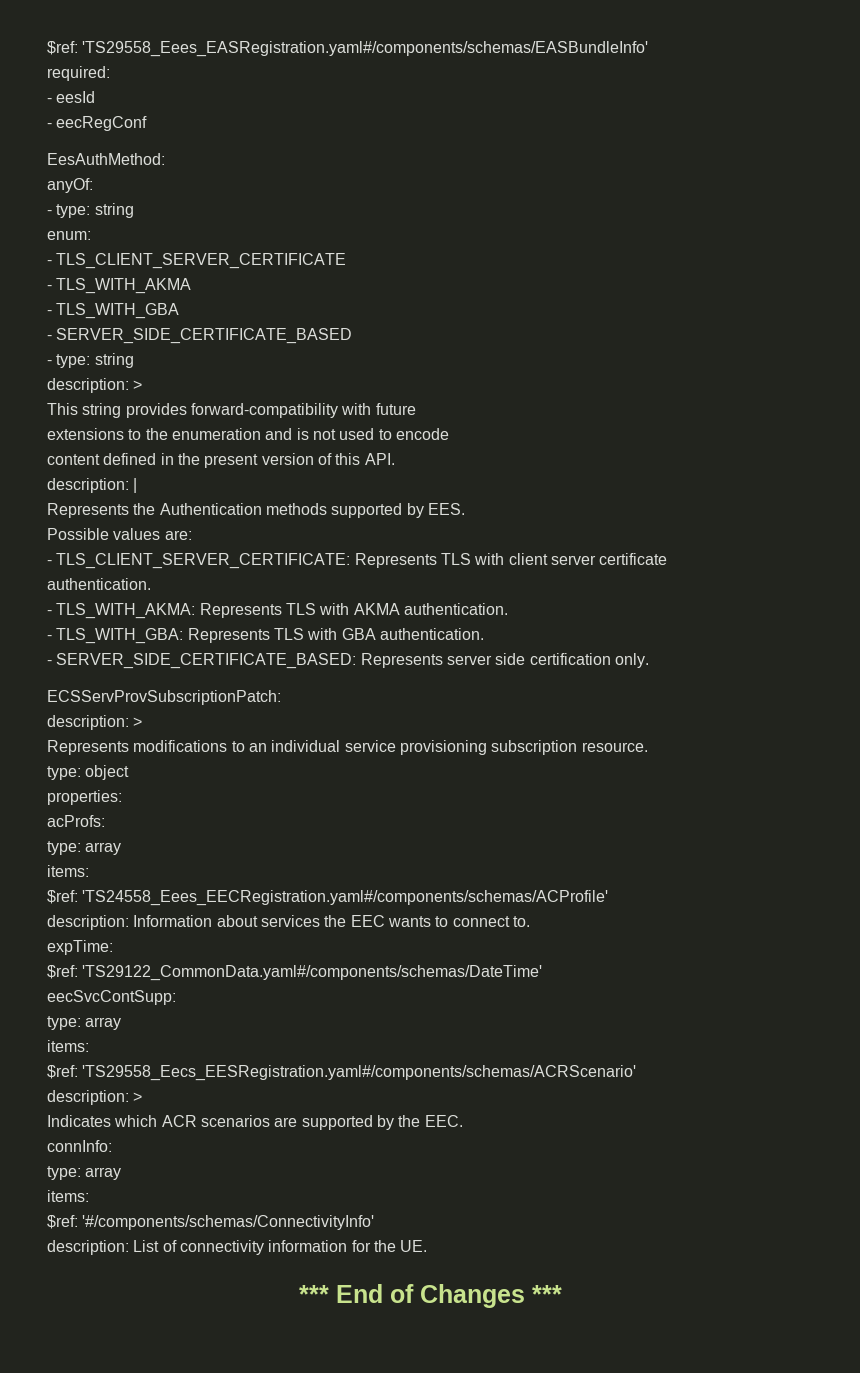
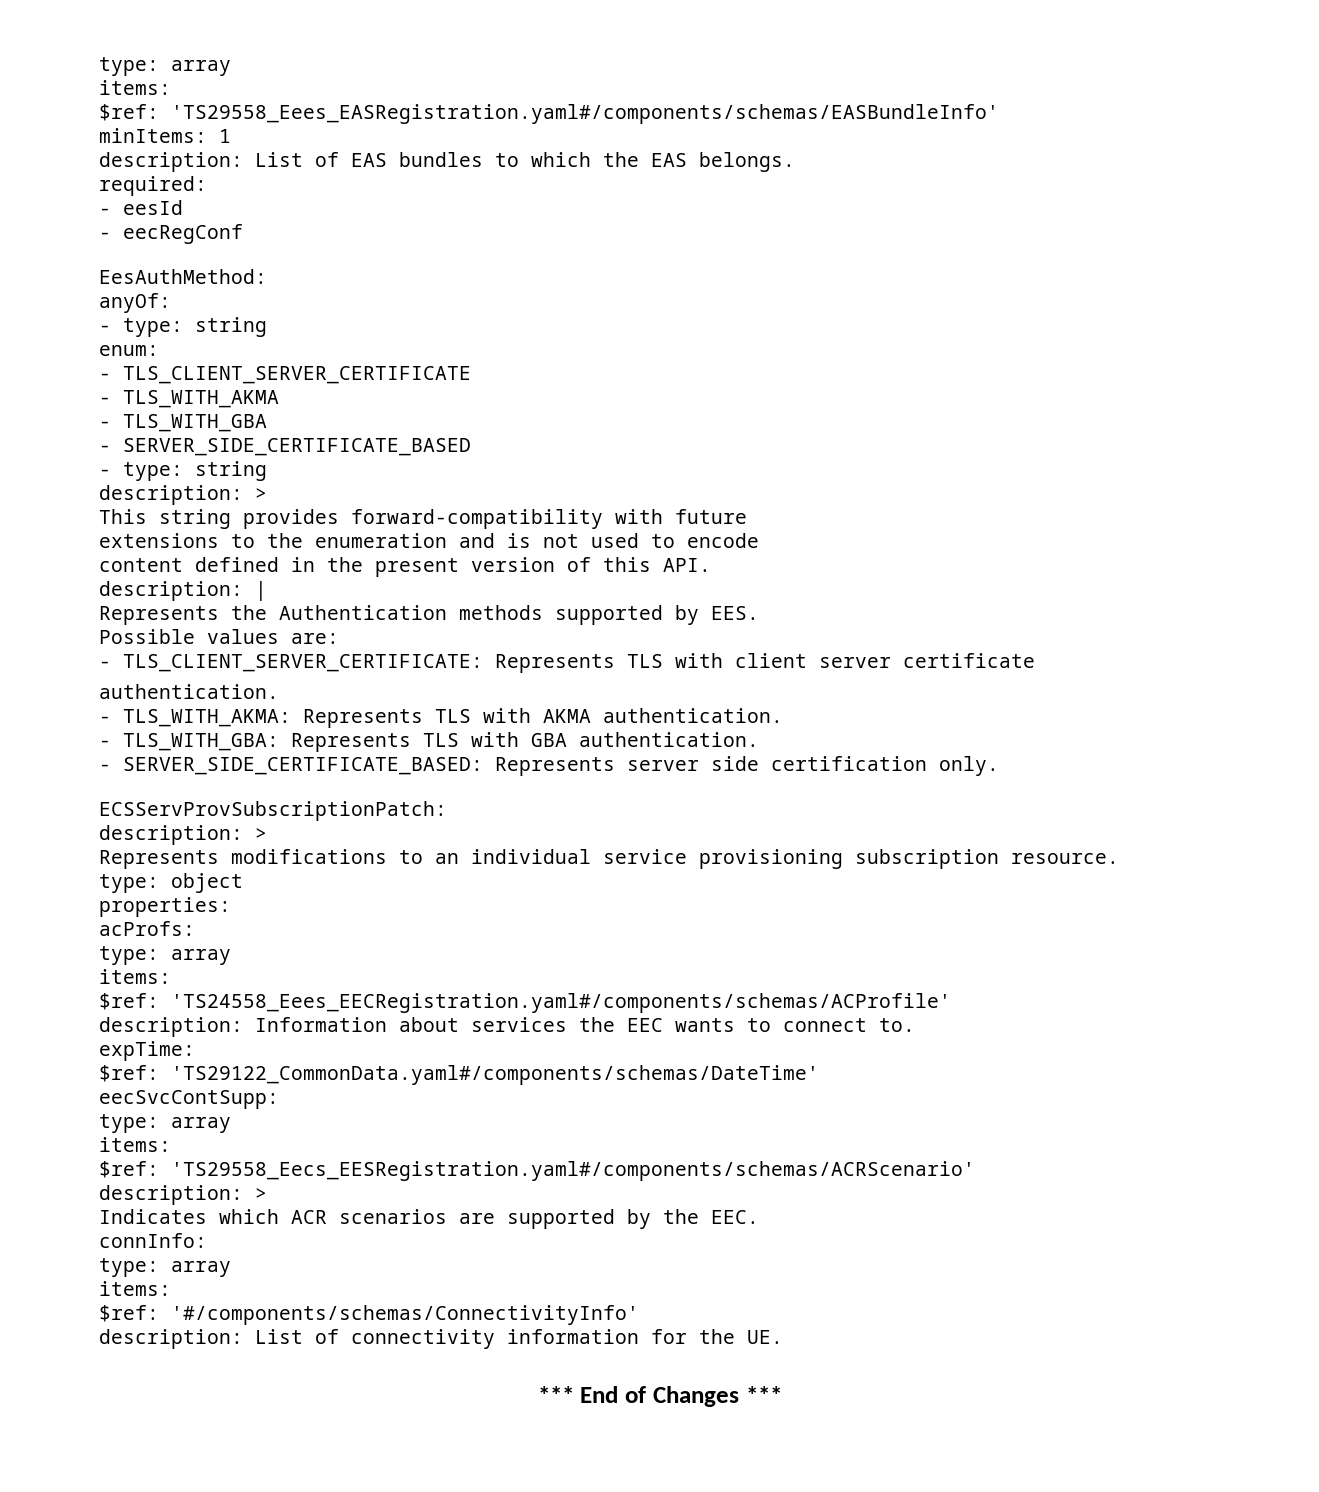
(47, 48) none -> [99,57,231,76] [99,80,171,95] type: array // items: //
(649, 49) none -> [99,128,231,143] [99,152,795,172] // minItems: 1 // description: List of EAS bundles to which the EAS belongs.

